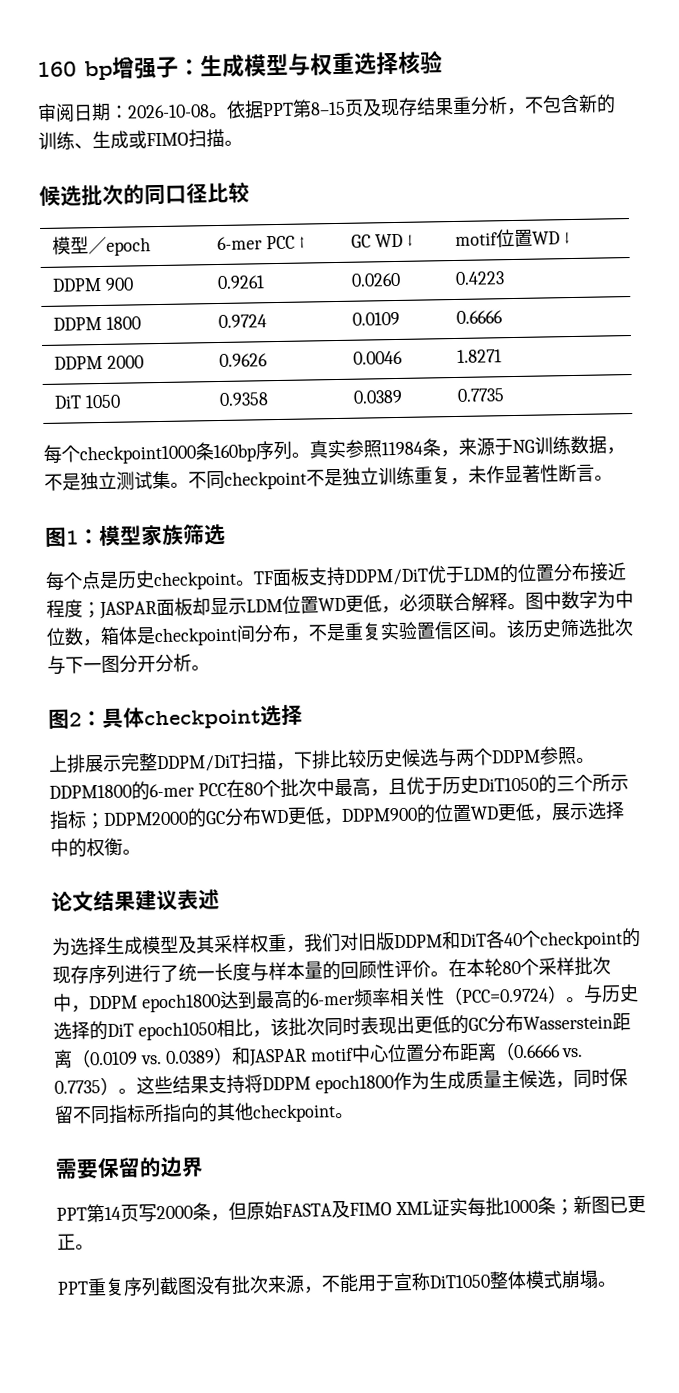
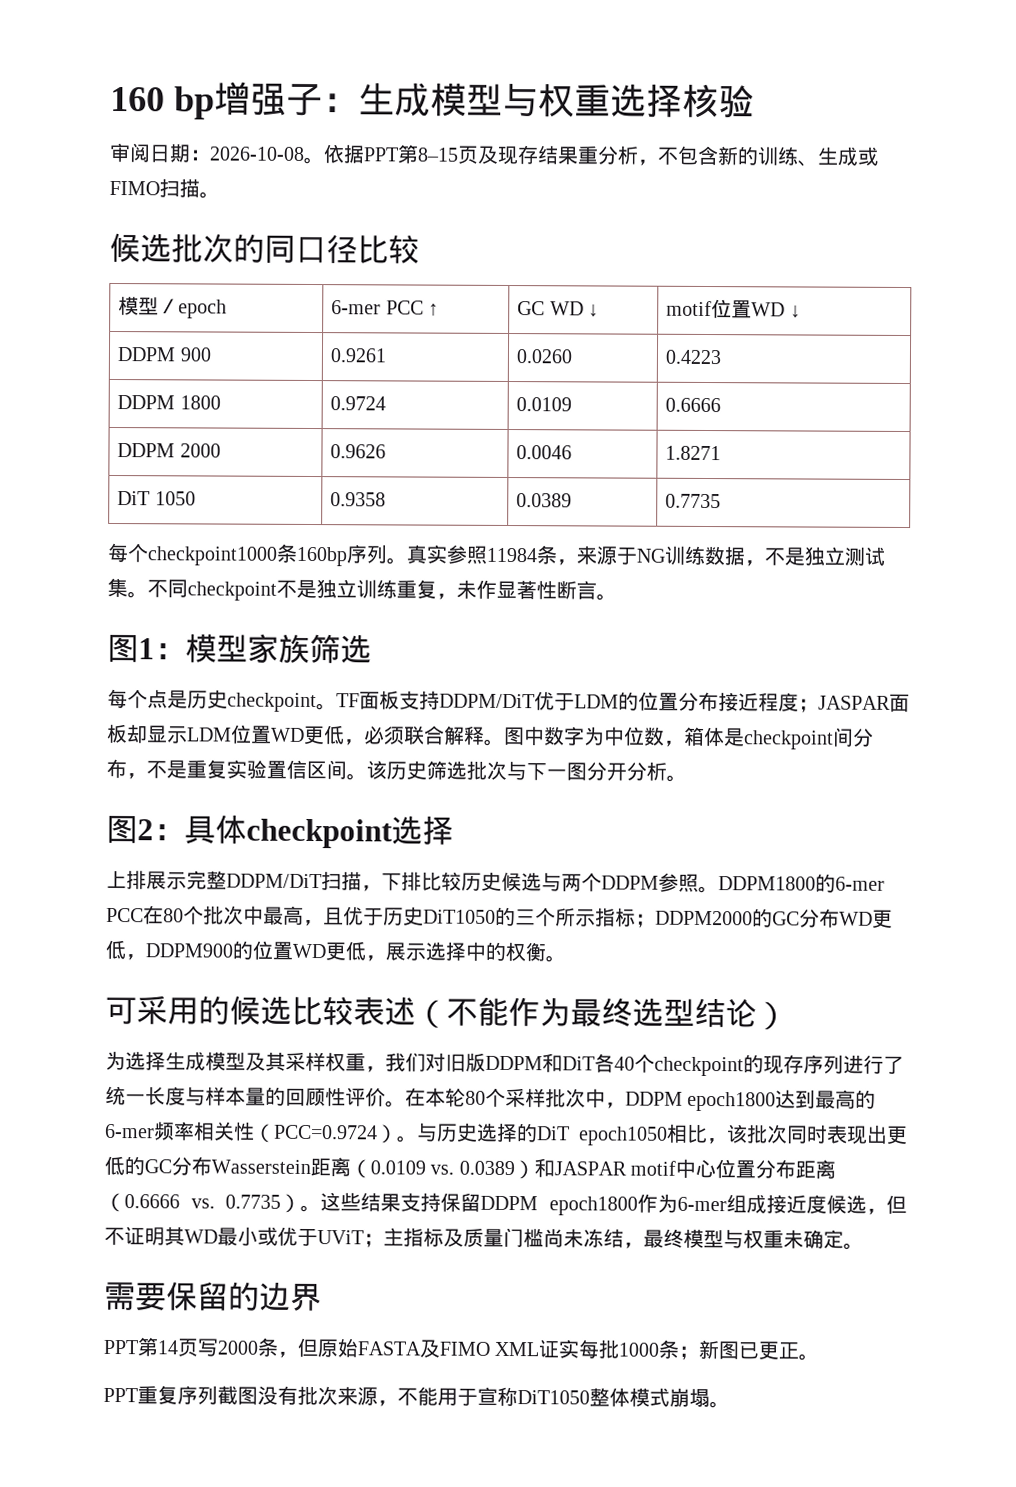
[51,889,220,912] 论文结果建议表述 -> [105,995,788,1030] 可采用的候选比较表述（不能作为最终选型结论）
[244,1074,263,1093] 将 -> [440,1192,482,1212] 保留
[428,1068,628,1090] [54,1102,336,1125] 生成质量主候选，同时保留不同指标所指向的其他checkpoint -> [677,1194,907,1215] [104,1226,844,1249] 6-mer组成接近度候选，但不证明其WD最小或优于UViT；主指标及质量门槛尚未冻结，最终模型与权重未确定

